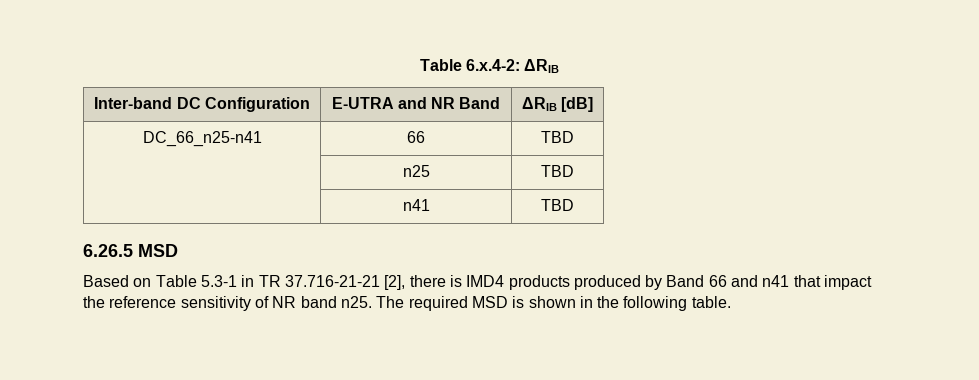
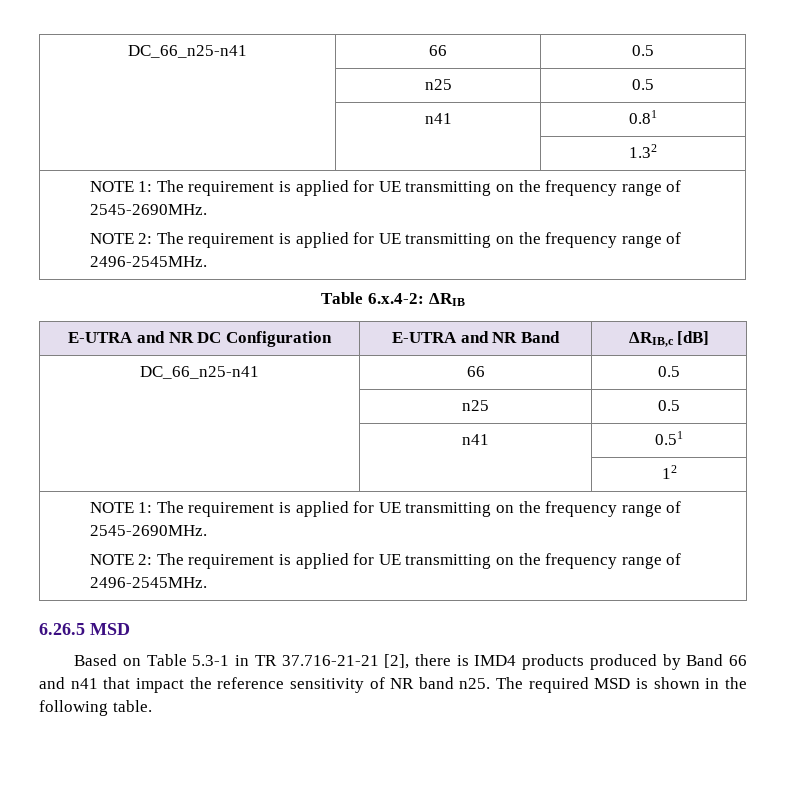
(419, 65) none -> [127,45,247,58] [429,45,447,56] [632,45,654,56] [424,79,452,90] [632,79,654,90] [424,113,452,124] [629,110,657,124] [629,144,657,158] [89,180,682,196] [89,204,207,215] [89,232,682,248] [89,256,207,267] DC_66_n25-n41 | 66 | 0.5 // | n25 | 0.5 // | n41 | 0.81 // | | 1.32 // NOTE 1: The requirement is applied for UE transmitting on the frequency range of 2545-2690MHz. // NOTE 2: The requirement is applied for UE transmitting on the frequency range of 2496-2545MHz. //
[94,97,173,109] Inter-band -> [68,331,194,343] E-UTRA and NR
[521,97,557,111] ΔRIB -> [628,332,674,347] ΔRIB,c
[541,131,574,143] [402,165,430,177] [541,165,574,177] [402,199,430,211] [541,199,574,211] TBD // | n25 | TBD // | n41 | TBD -> [658,366,680,377] [462,400,489,411] [658,400,680,411] [462,434,489,445] [655,431,683,445] [661,465,677,479] [89,501,682,517] [89,525,207,536] [89,553,682,569] [89,577,207,588] 0.5 // | n25 | 0.5 // | n41 | 0.51 // | | 12 // NOTE 1: The requirement is applied for UE transmitting on the frequency range of 2545-2690MHz. // NOTE 2: The requirement is applied for UE transmitting on the frequency range of 2496-2545MHz.

